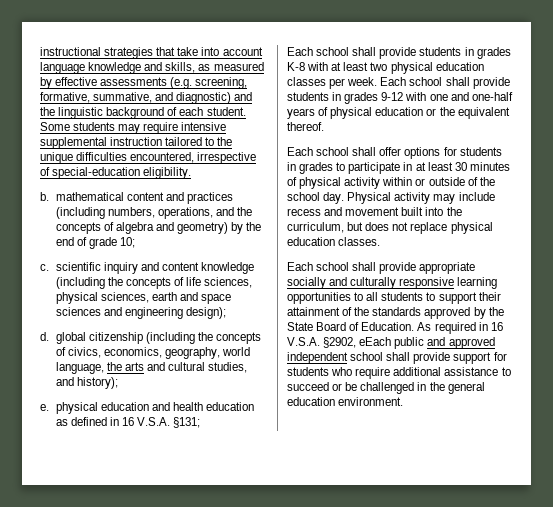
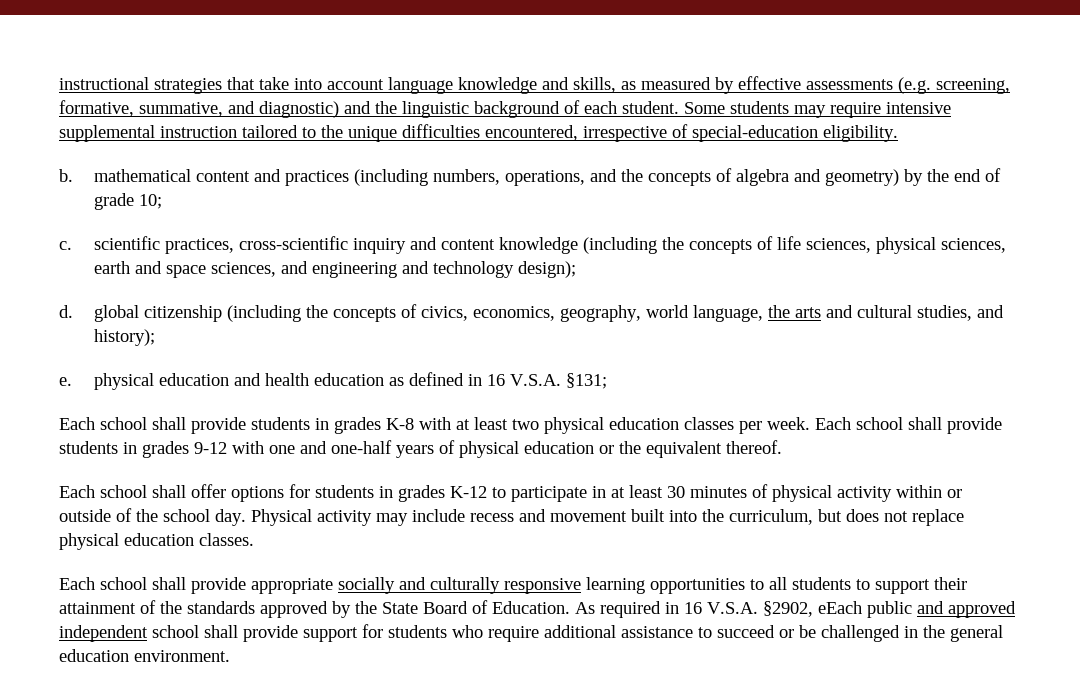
(101, 266) none -> [164,236,348,254] practices, cross-scientific
[55,307,101,316] sciences -> [210,262,276,277] sciences,
(183, 313) none -> [401,261,514,278] and technology
(334, 168) none -> [450,486,487,498] K-12

